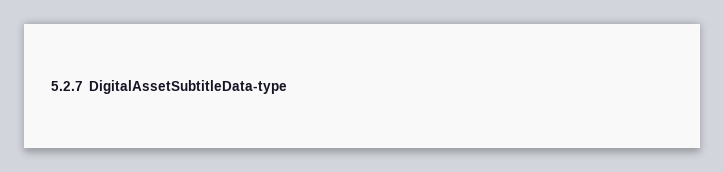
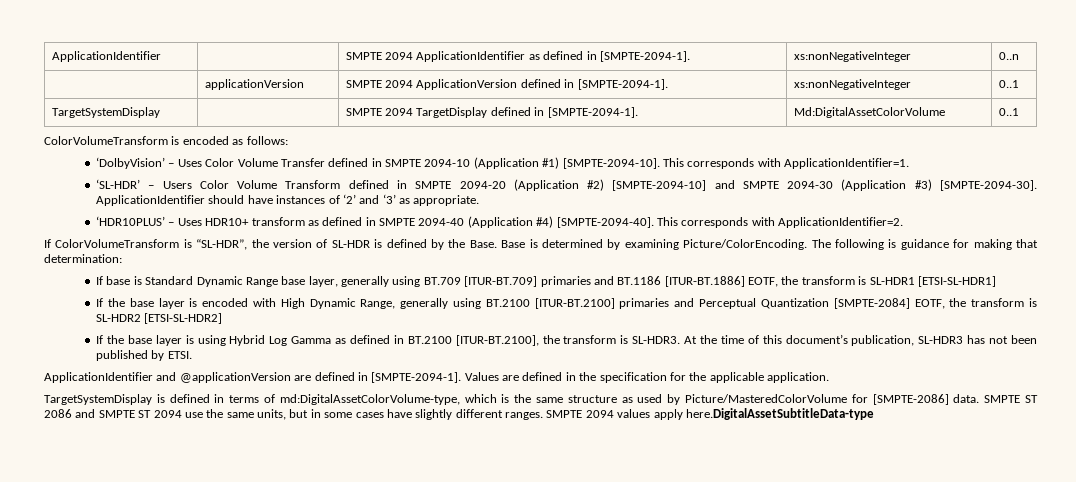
[51,80,288,94] 5.2.7 DigitalAssetSubtitleData-type -> [51,51,161,62] [345,51,690,62] [793,51,911,62] [998,52,1019,60] [204,79,304,90] [345,79,668,90] [793,79,911,90] [998,80,1019,88] [51,107,160,118] [345,107,638,118] [793,107,945,118] [998,108,1019,116] [44,136,288,145] [96,157,910,169] [96,179,1038,191] [96,194,480,206] [96,216,904,228] [44,239,1038,250] [44,254,122,263] [96,276,996,287] [96,298,1037,309] [96,313,223,324] [96,334,1037,346] [96,350,192,361] [44,372,829,383] [44,394,1038,405] [44,408,874,420] ApplicationIdentifier | | SMPTE 2094 ApplicationIdentifier as defined in [SMPTE-2094-1]. | xs:nonNegativeInteger | 0..n // | applicationVersion | SMPTE 2094 ApplicationVersion defined in [SMPTE-2094-1]. | xs:nonNegativeInteger | 0..1 // TargetSystemDisplay | | SMPTE 2094 TargetDisplay defined in [SMPTE-2094-1]. | Md:DigitalAssetColorVolume | 0..1 // ColorVolumeTransform is encoded as follows: // ‘DolbyVision’ – Uses Color Volume Transfer defined in SMPTE 2094-10 (Application #1) [SMPTE-2094-10]. This corresponds with ApplicationIdentifier=1. // ‘SL-HDR’ – Users Color Volume Transform defined in SMPTE 2094-20 (Application #2) [SMPTE-2094-10] and SMPTE 2094-30 (Application #3) [SMPTE-2094-30]. ApplicationIdentifier should have instances of ‘2’ and ‘3’ as appropriate. // ‘HDR10PLUS’ – Uses HDR10+ transform as defined in SMPTE 2094-40 (Application #4) [SMPTE-2094-40]. This corresponds with ApplicationIdentifier=2. // If ColorVolumeTransform is “SL-HDR”, the version of SL-HDR is defined by the Base. Base is determined by examining Picture/ColorEncoding. The following is guidance for making that determination: // If base is Standard Dynamic Range base layer, generally using BT.709 [ITUR-BT.709] primaries and BT.1186 [ITUR-BT.1886] EOTF, the transform is SL-HDR1 [ETSI-SL-HDR1] // If the base layer is encoded with High Dynamic Range, generally using BT.2100 [ITUR-BT.2100] primaries and Perceptual Quantization [SMPTE-2084] EOTF, the transform is SL-HDR2 [ETSI-SL-HDR2] // If the base layer is using Hybrid Log Gamma as defined in BT.2100 [ITUR-BT.2100], the transform is SL-HDR3. At the time of this document’s publication, SL-HDR3 has not been published by ETSI. // ApplicationIdentifier and @applicationVersion are defined in [SMPTE-2094-1]. Values are defined in the specification for the applicable application. // TargetSystemDisplay is defined in terms of md:DigitalAssetColorVolume-type, which is the same structure as used by Picture/MasteredColorVolume for [SMPTE-2086] data. SMPTE ST 2086 and SMPTE ST 2094 use the same units, but in some cases have slightly different ranges. SMPTE 2094 values apply here.DigitalAssetSubtitleData-type

